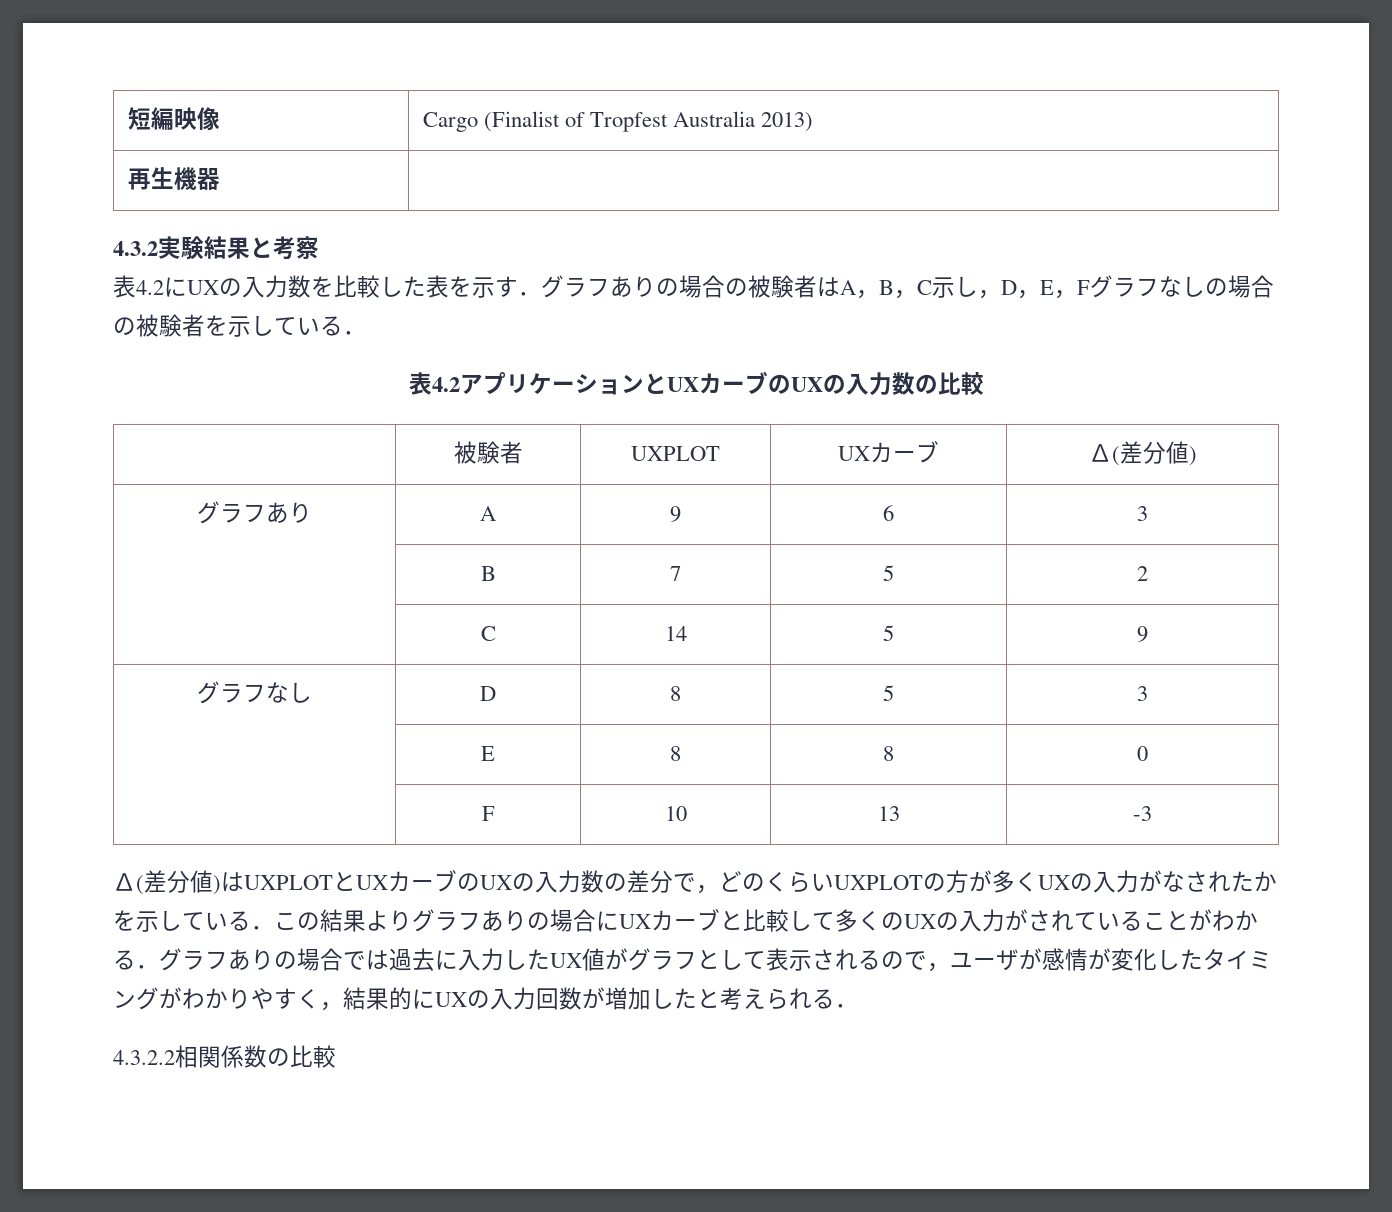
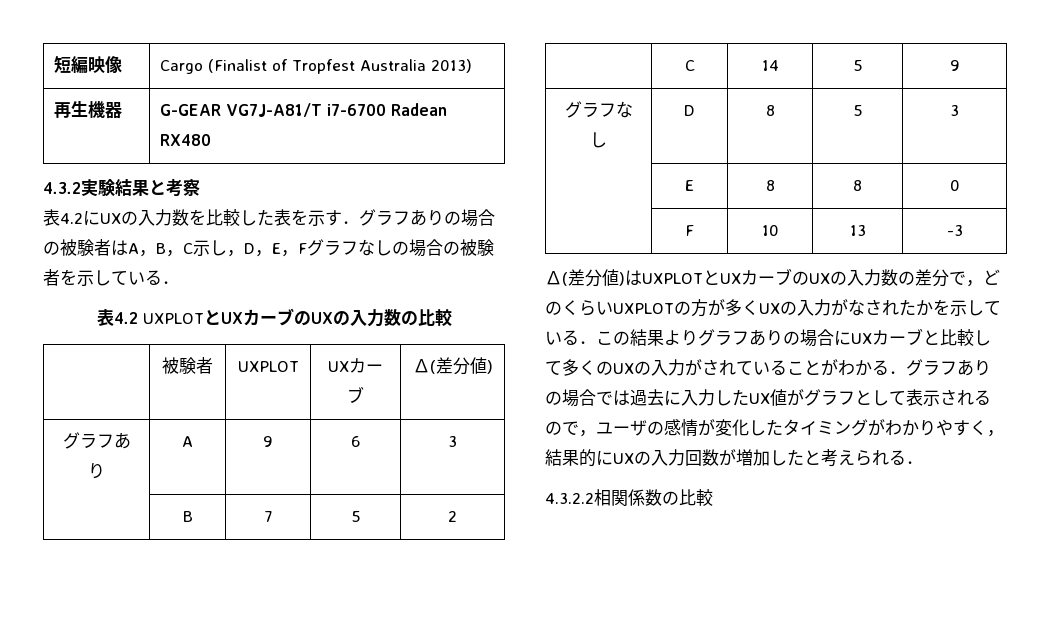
(220, 179) none -> [160,103,448,117] [160,134,212,146] G-GEAR VG7J-A81/T i7-6700 Radean RX480
[459,372,644,395] アプリケーション -> [142,313,204,324] UXPLOT
[1019,948,1042,970] が -> [647,421,664,435] の

